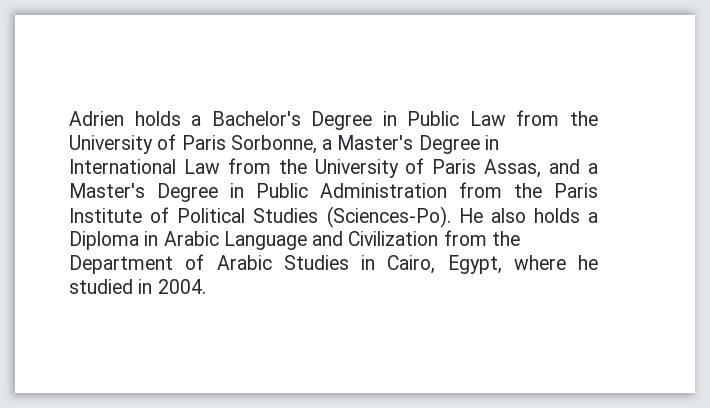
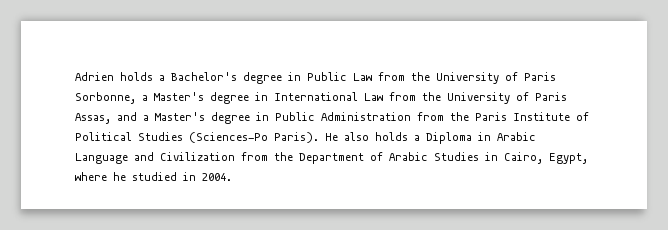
[311,111,373,130] Degree -> [243,72,282,84] degree
[418,135,480,154] Degree -> [210,92,249,104] degree
[157,183,218,202] Degree -> [211,112,250,124] degree
[326,206,451,228] (Sciences-Po). -> [189,132,319,143] (Sciences-Po Paris).

